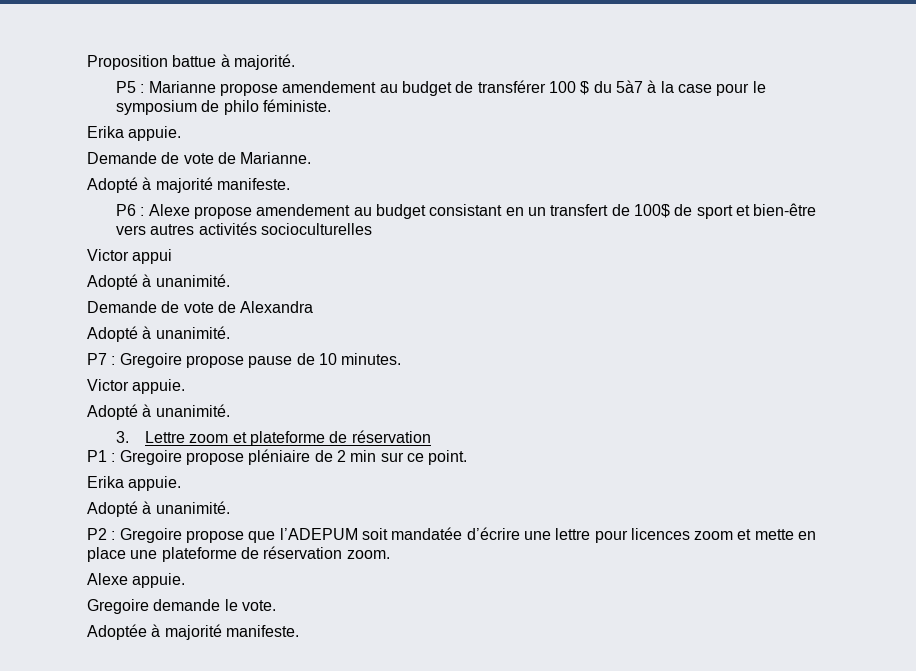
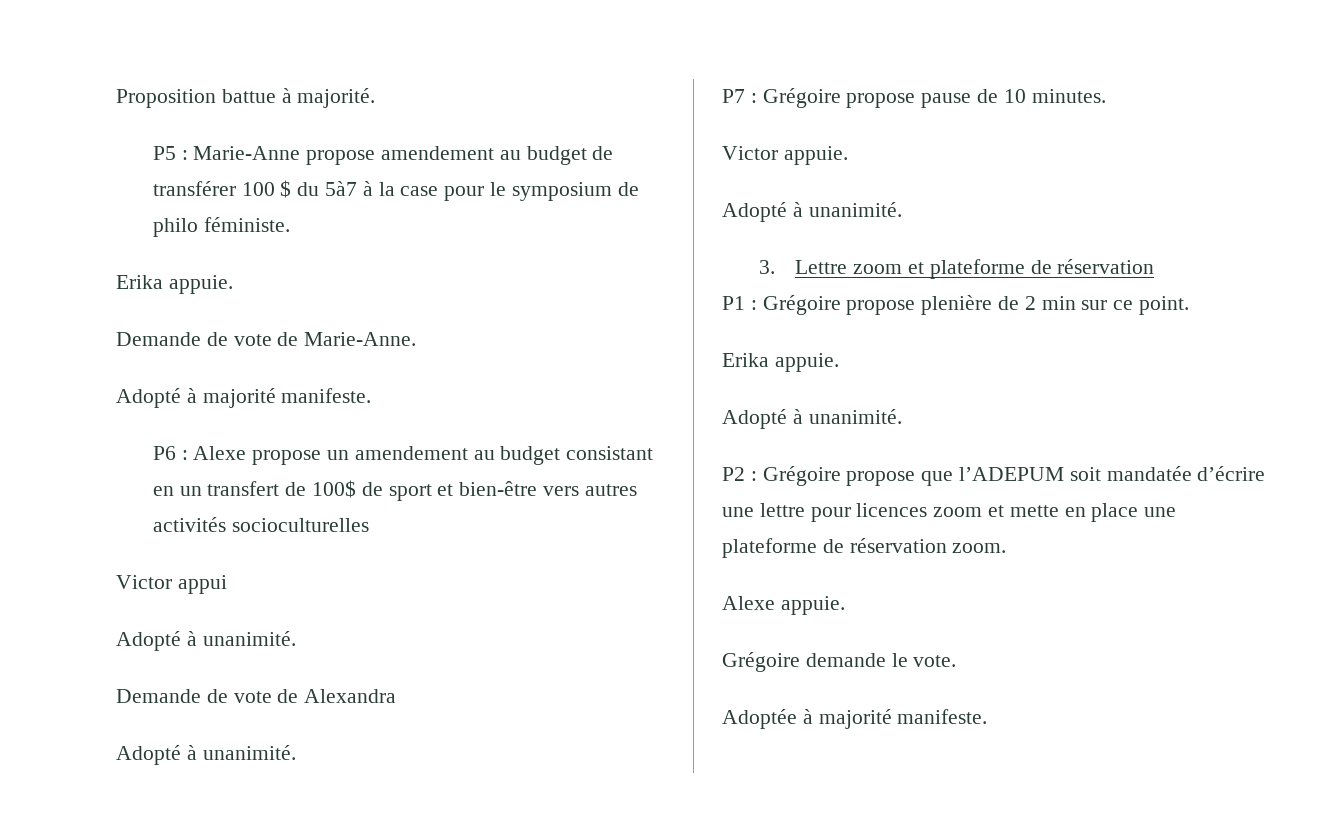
[148,81,216,93] Marianne -> [193,146,301,160] Marie-Anne
[240,152,312,164] Marianne. -> [304,332,417,346] Marie-Anne.
(253, 212) none -> [326,450,349,460] un
[119,353,182,368] Gregoire -> [762,88,841,108] Grégoire
[119,449,311,465] Gregoire propose pléniaire -> [762,295,993,315] Grégoire propose plenière
[119,528,182,543] Gregoire -> [762,466,841,486] Grégoire
[87,599,149,614] Gregoire -> [722,652,800,672] Grégoire

